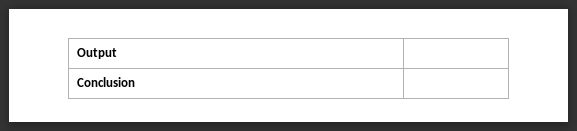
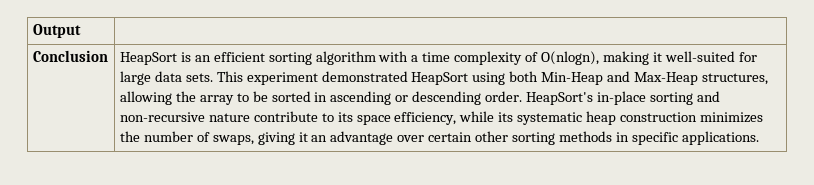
(135, 82) none -> [119,51,757,65] [119,71,768,85] [119,91,720,105] [119,111,763,125] [119,131,759,145] HeapSort is an efficient sorting algorithm with a time complexity of O(nlogn), making it well-suited for large data sets. This experiment demonstrated HeapSort using both Min-Heap and Max-Heap structures, allowing the array to be sorted in ascending or descending order. HeapSort's in-place sorting and non-recursive nature contribute to its space efficiency, while its systematic heap construction minimizes the number of swaps, giving it an advantage over certain other sorting methods in specific applications.

